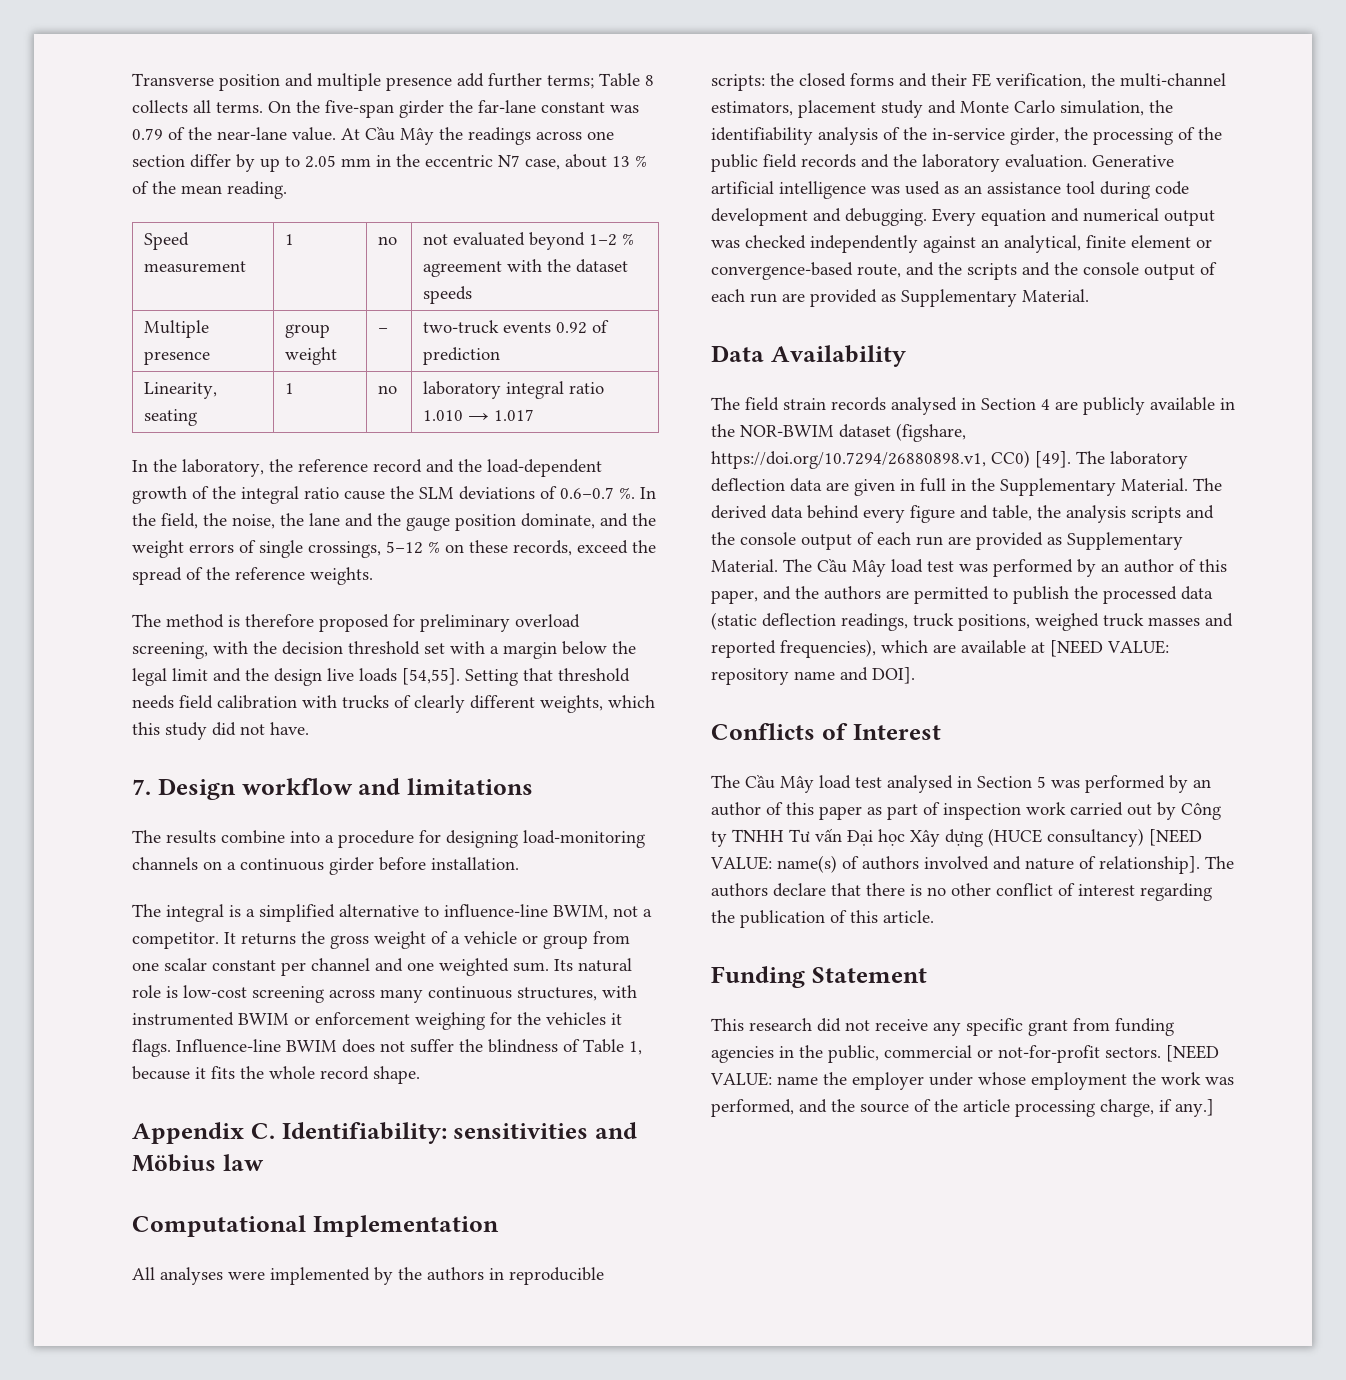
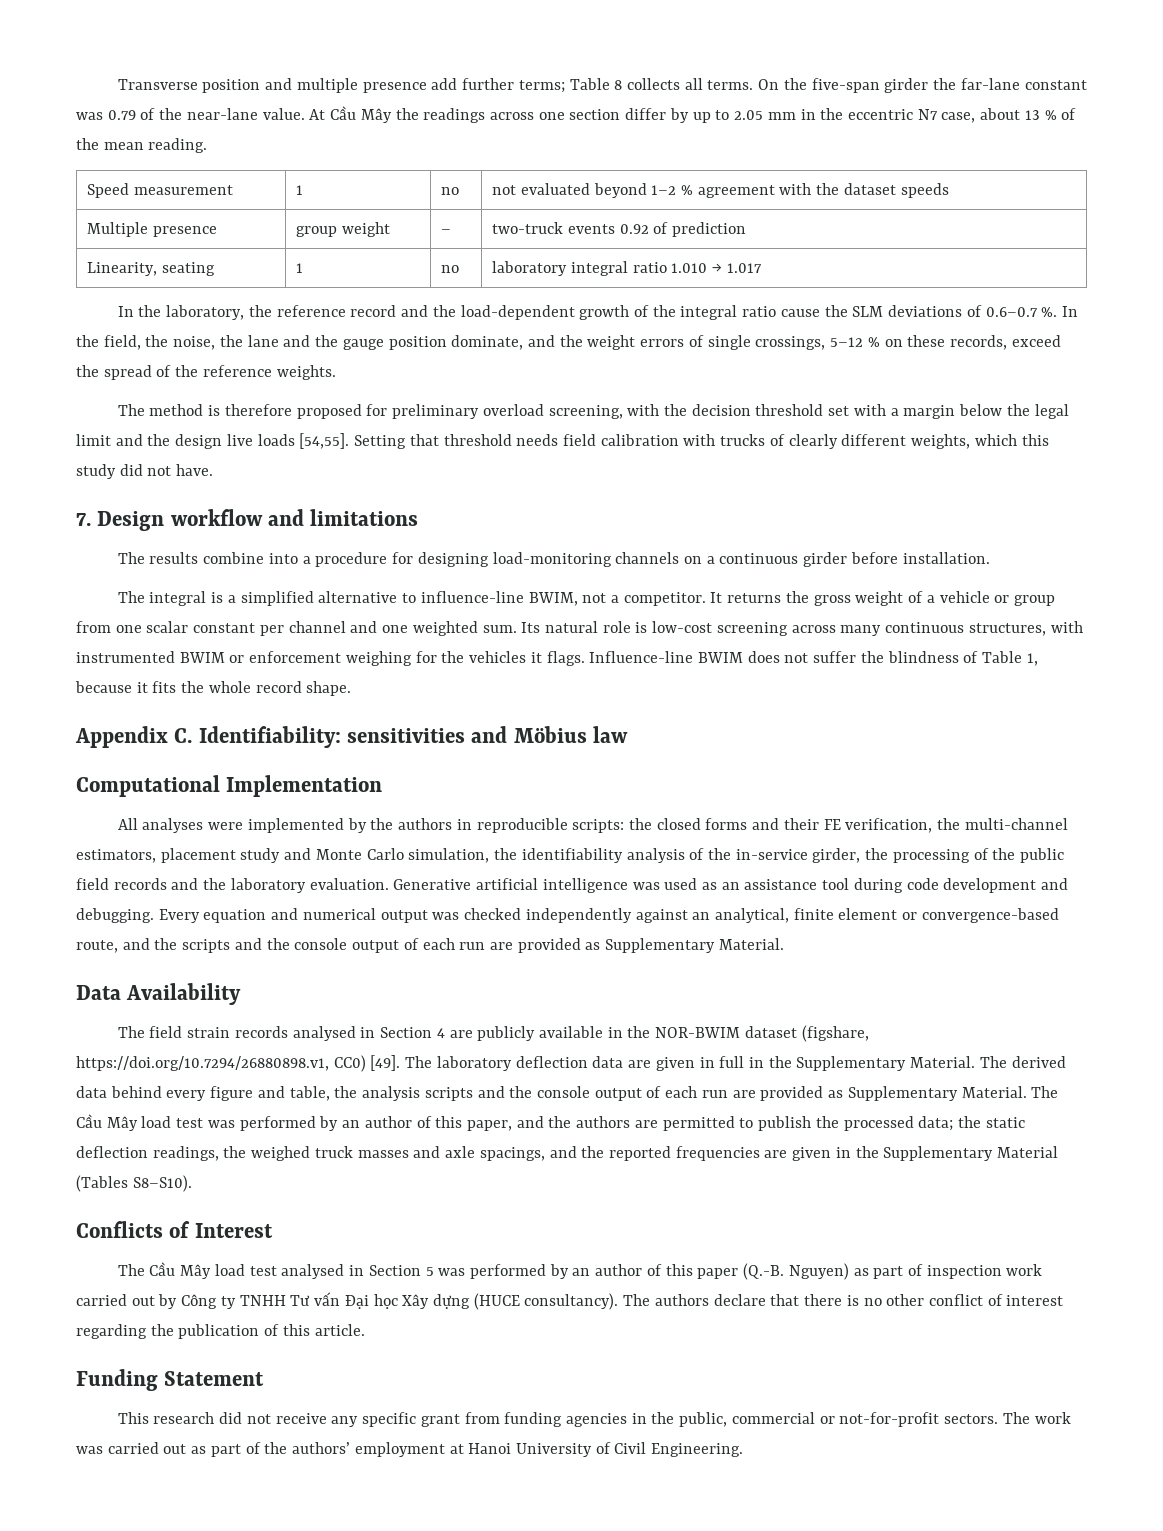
[1181,586,1213,600] [711,612,1233,631] [711,639,1169,658] [711,667,915,685] data (static deflection readings, truck positions, weighed truck masses and reported frequencies), which are available at [NEED VALUE: repository name and DOI]. -> [918,1116,1025,1131] [76,1146,1059,1161] [76,1175,192,1192] data; the static deflection readings, the weighed truck masses and axle spacings, and the reported frequencies are given in the Supplementary Material (Tables S8–S10).
(862, 813) none -> [743,1263,849,1280] (Q.-B. Nguyen)
[1047,828,1202,847] [710,855,1200,874] consultancy) [NEED VALUE: name(s) of authors involved and nature of relationship]. -> [524,1293,619,1310] consultancy).
[1166,1045,1219,1062] [710,1072,1234,1090] [711,1099,1214,1117] [NEED VALUE: name the employer under whose employment the work was performed, and the source of the article processing charge, if any.] -> [1002,1412,1071,1424] [76,1442,744,1457] The work was carried out as part of the authors’ employment at Hanoi University of Civil Engineering.

